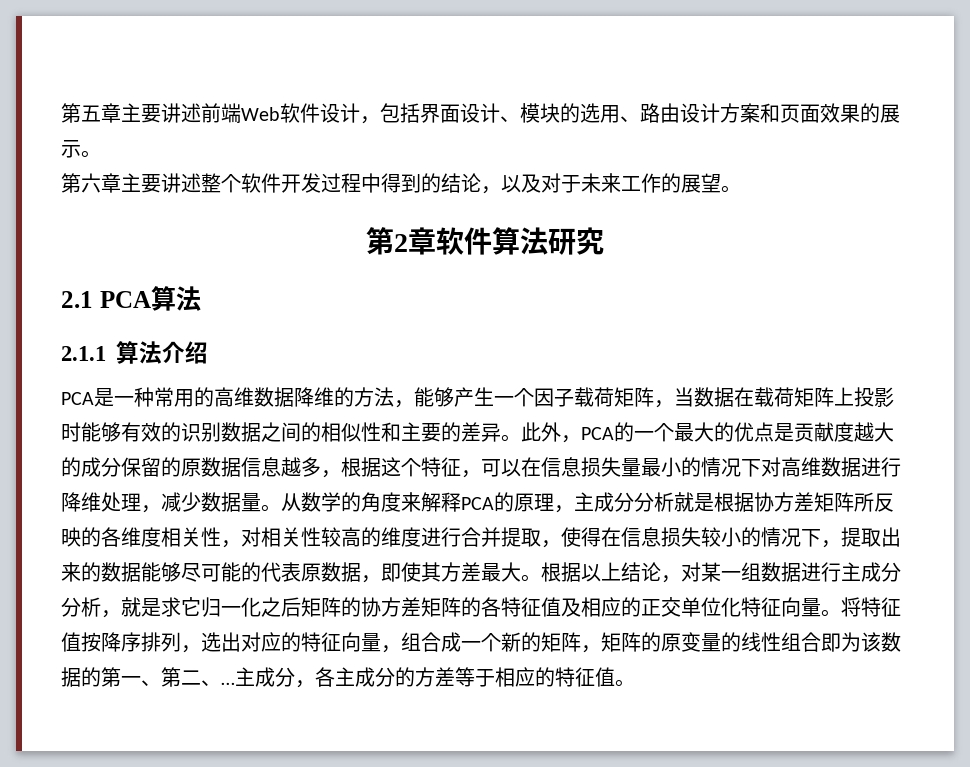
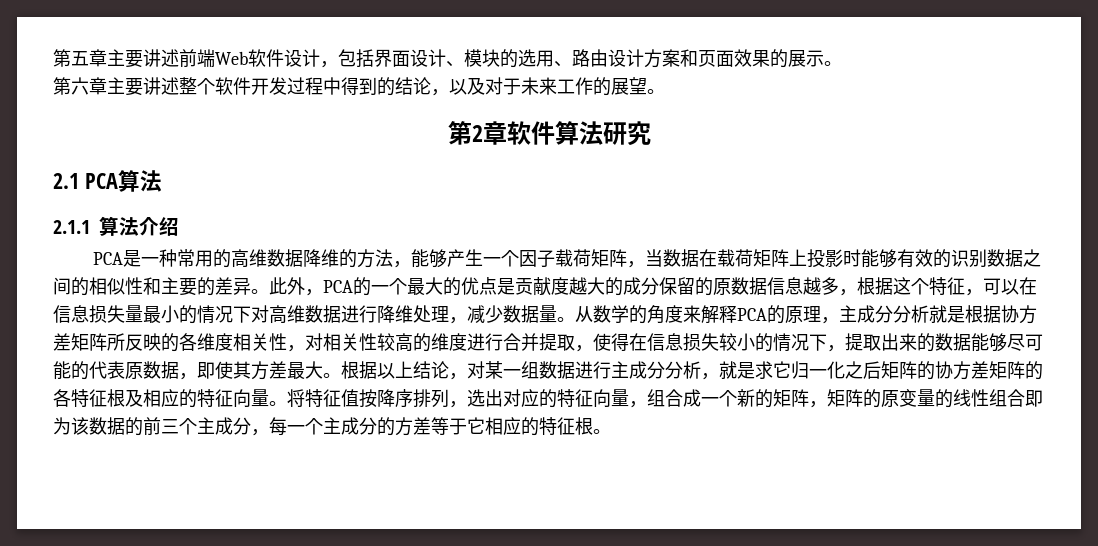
[541,597,561,617] 值 -> [107,389,125,407] 根
[641,597,741,617] 正交单位化 -> (197, 398) none
[101,667,235,687] 第一、第二、… -> [143,417,197,435] 前三个
[315,667,335,687] 各 -> [269,417,323,436] 每一个
[495,667,615,687] 相应的特征值 -> [467,417,593,436] 它相应的特征根

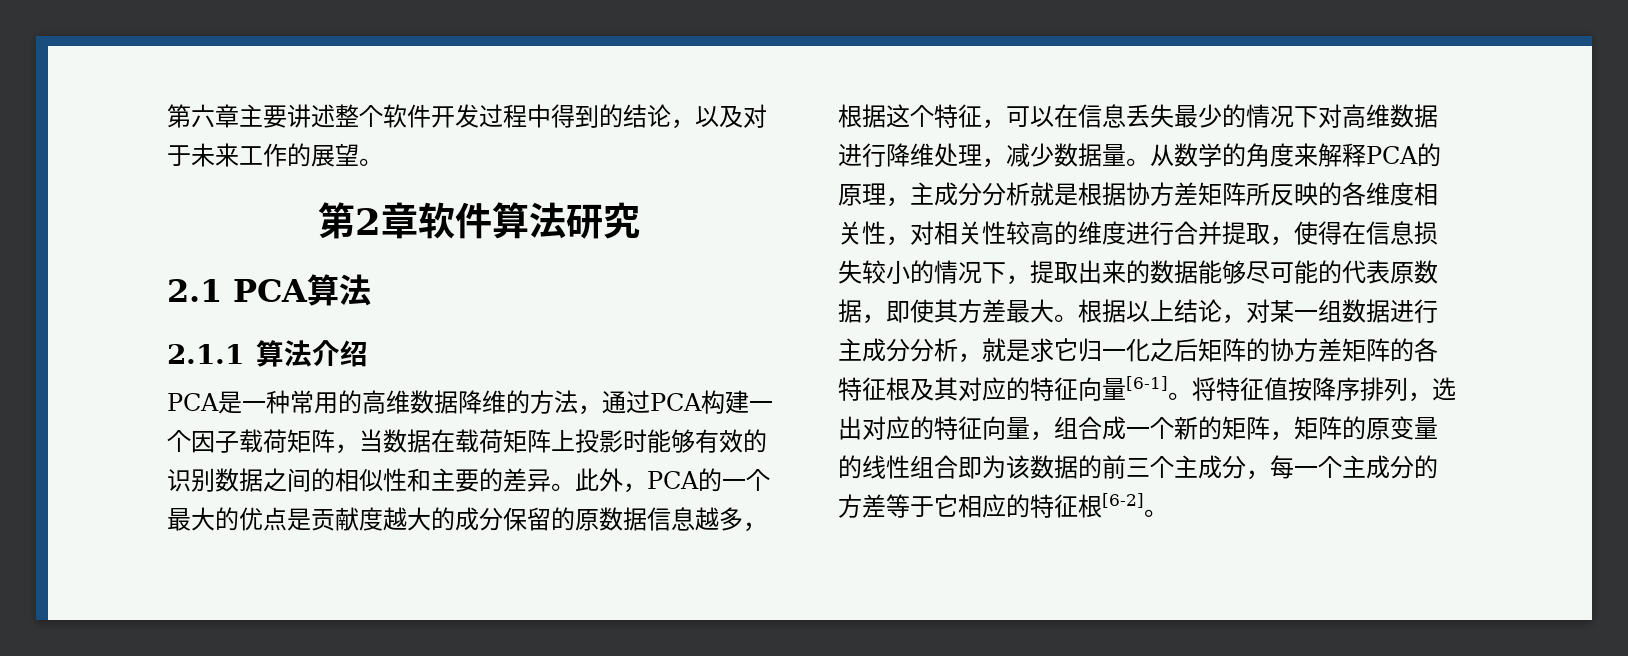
[53,49,842,68] [53,77,71,95] 第五章主要讲述前端Web软件设计，包括界面设计、模块的选用、路由设计方案和页面效果的展示。 // 第 -> [167,104,191,128] 第
[410,249,483,268] 能够产生 -> [602,390,749,414] 通过PCA构建
[89,305,179,323] 损失量最小 -> [1126,104,1222,128] 丢失最少
[143,389,269,408] 相应的特征向量 -> [934,376,1168,401] 其对应的特征向量[6-1]
(593, 426) none -> [1102,493,1144,508] [6-2]

